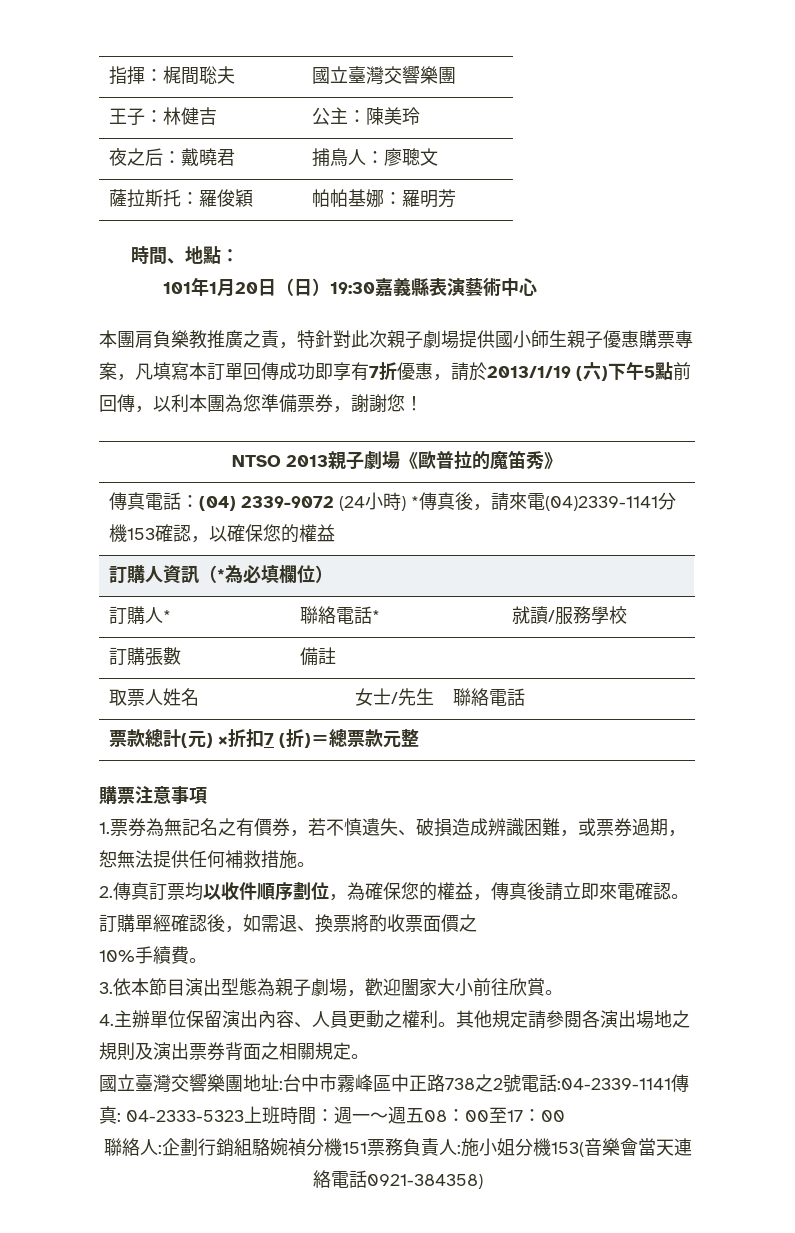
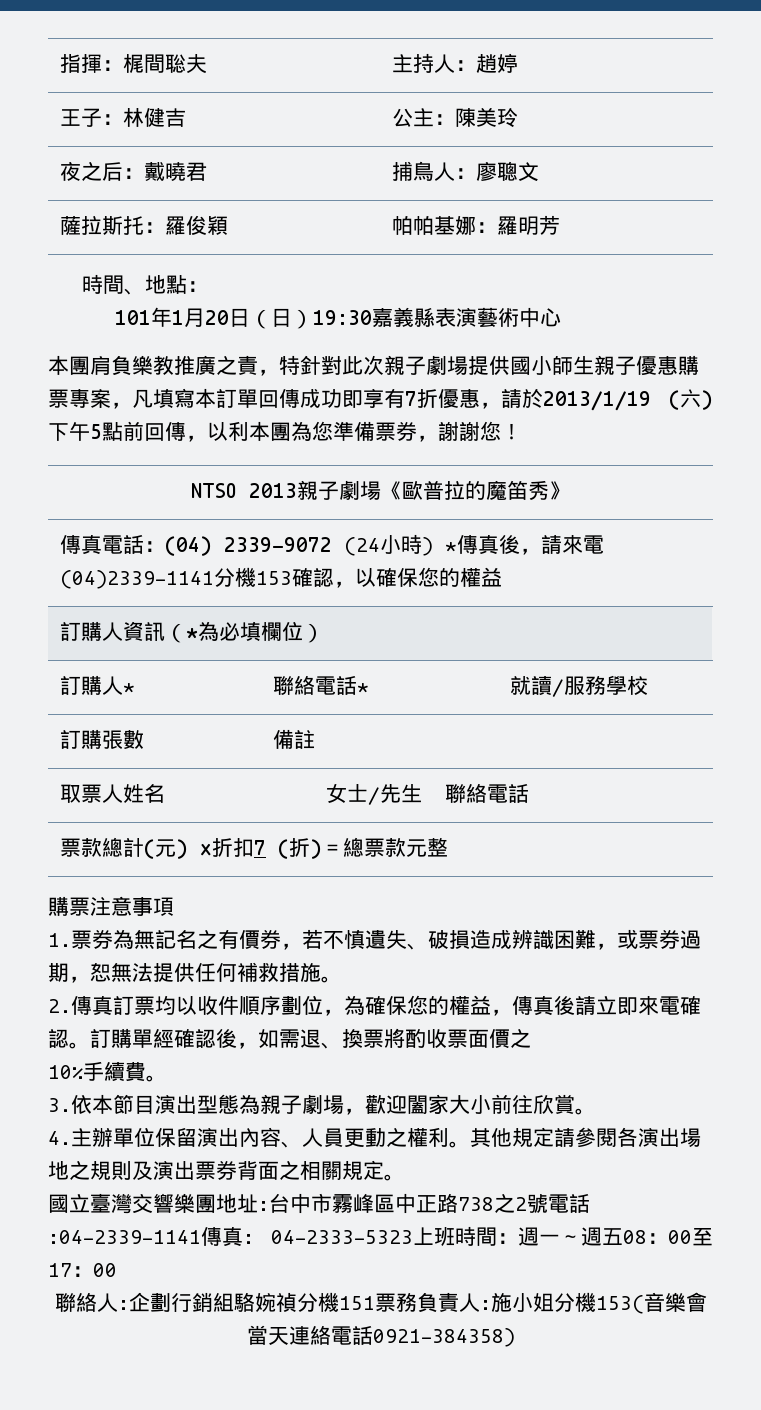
[312,66,457,85] 國立臺灣交響樂團 -> [391,53,518,74] 主持人：趙婷

